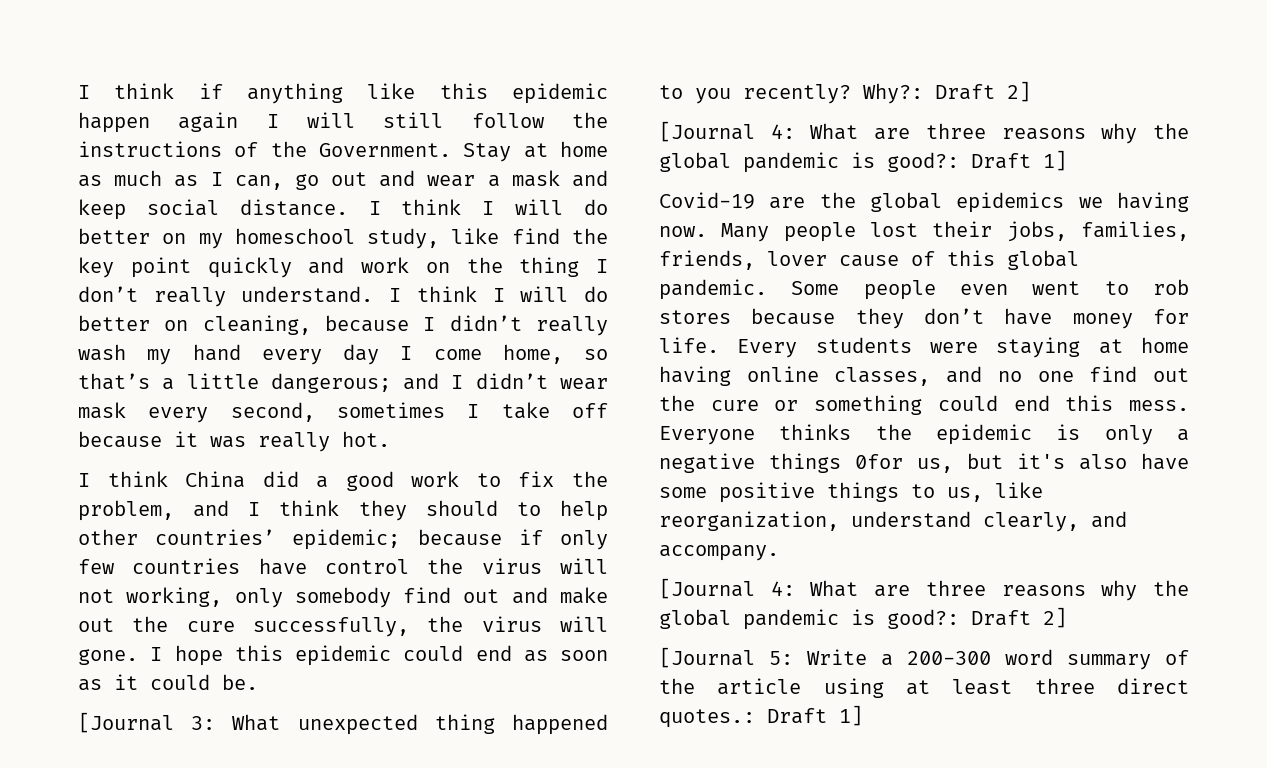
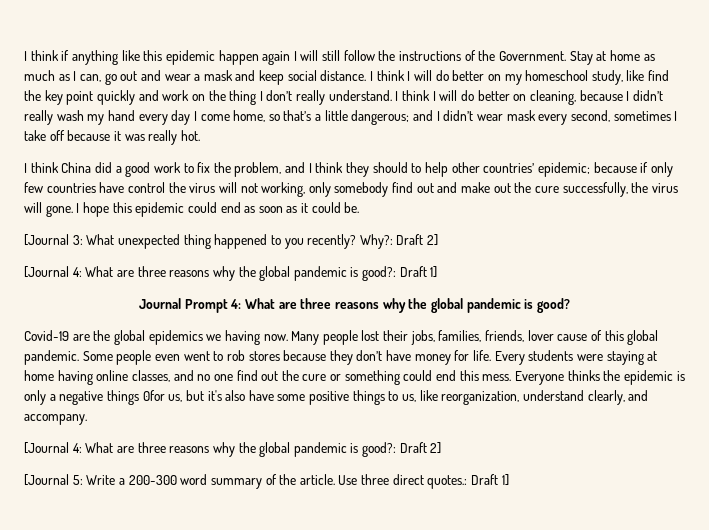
(1067, 160) none -> [139,298,570,313] // Journal Prompt 4: What are three reasons why the global pandemic is good?
[717,678,1013,698] article using at least -> [299,474,358,485] article. Use

